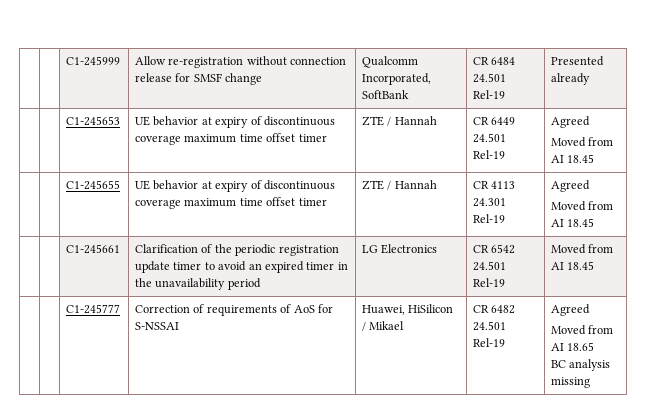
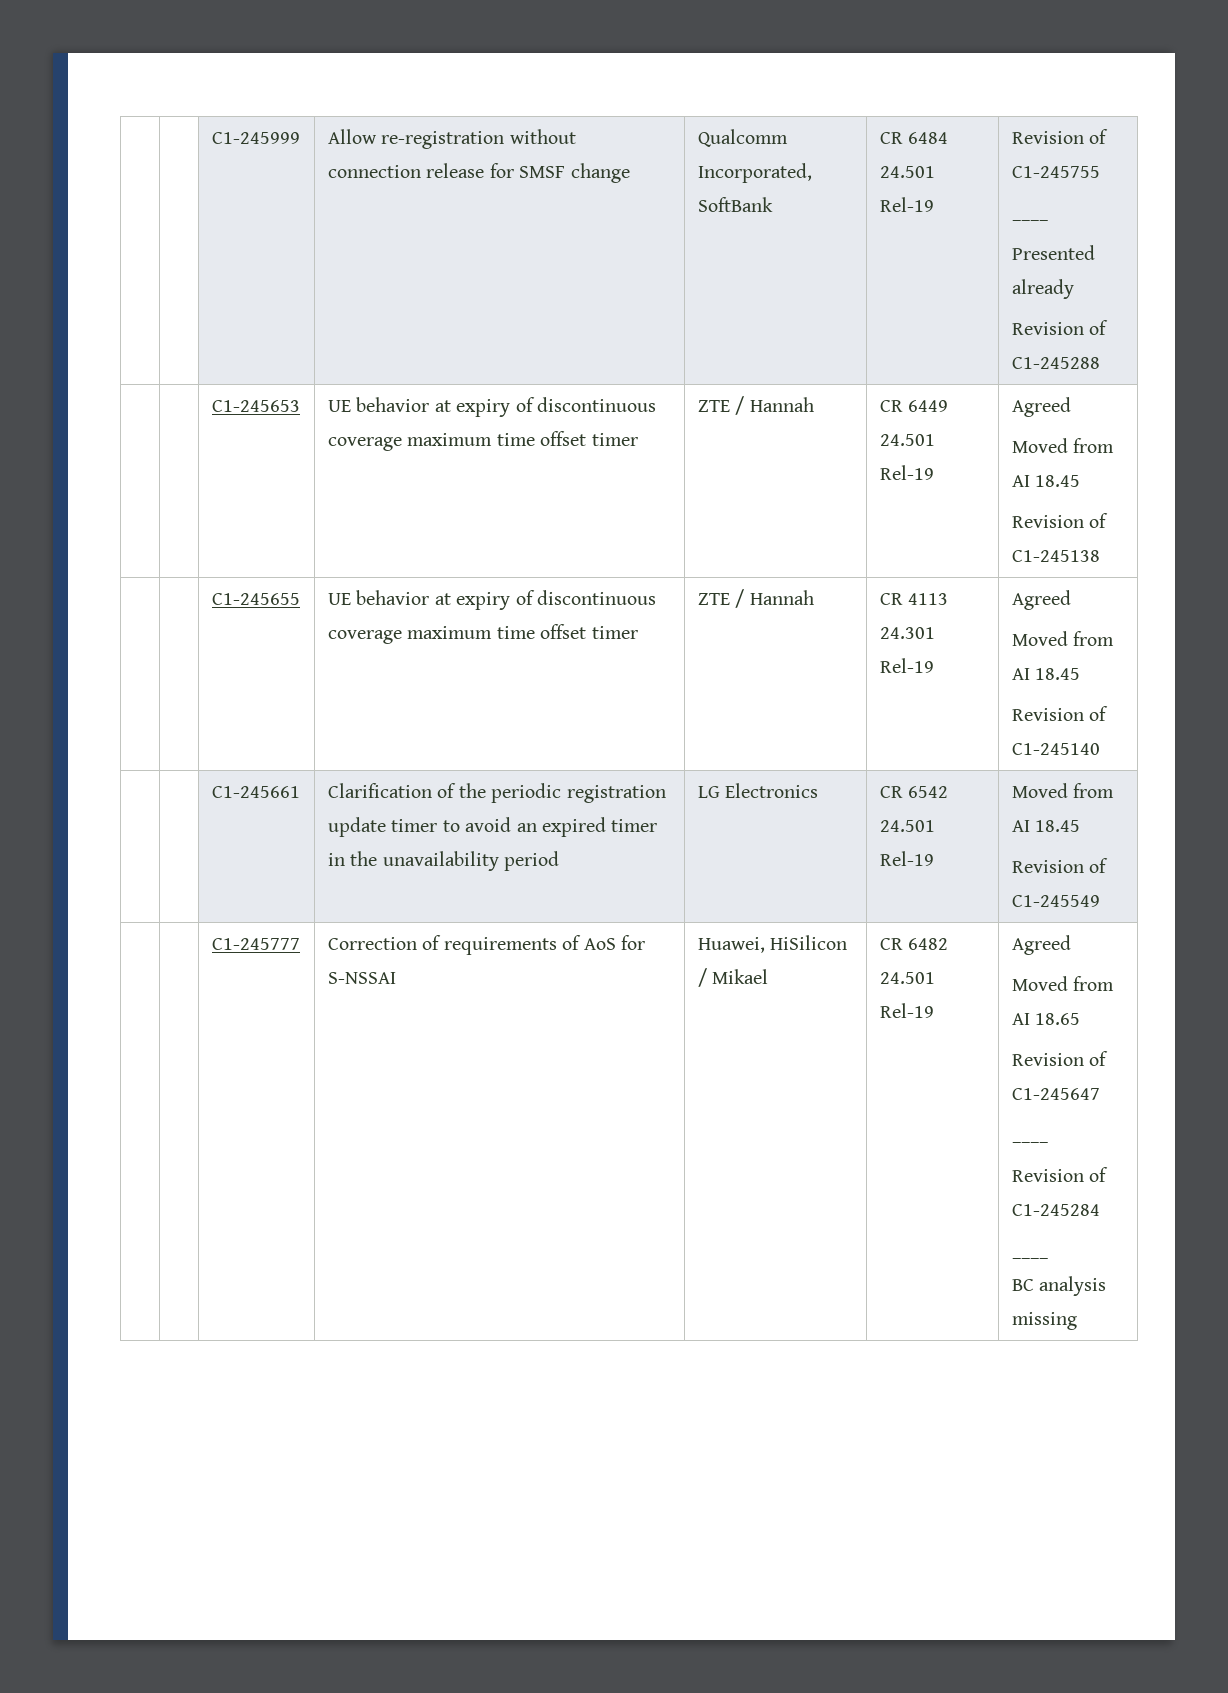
(506, 94) none -> [1011,129,1109,144] [1011,166,1100,178] [1011,219,1048,221] Revision of C1-245755 // ____ //
(591, 79) none -> [1011,320,1109,335] [1011,357,1100,369] // Revision of C1-245288
(595, 158) none -> [1011,513,1109,528] [1011,550,1100,562] // Revision of C1-245138
(595, 222) none -> [1011,706,1109,721] [1011,743,1100,755] // Revision of C1-245140
(595, 265) none -> [1011,858,1109,873] [1011,895,1100,907] // Revision of C1-245549
(595, 346) none -> [1011,1051,1109,1066] [1011,1088,1100,1100] [1011,1141,1048,1143] [1011,1167,1109,1182] [1011,1204,1100,1216] [1011,1257,1048,1259] // Revision of C1-245647 // ____ // Revision of C1-245284 // ____

